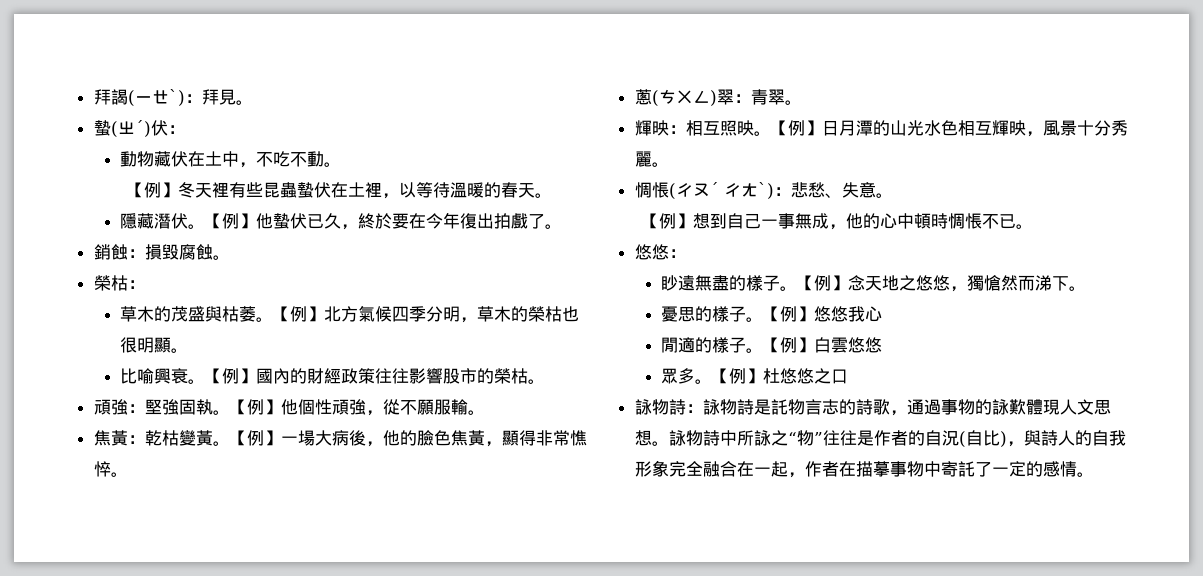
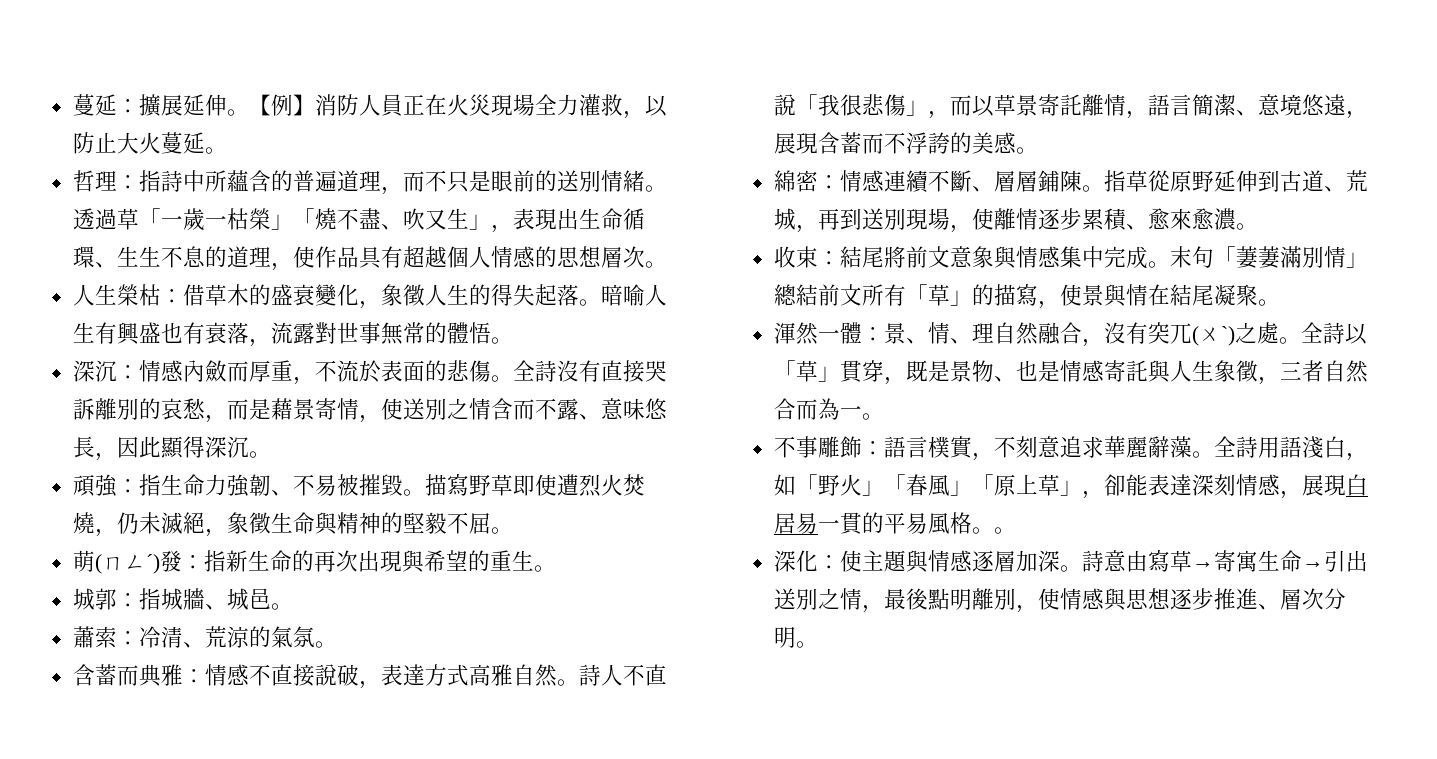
[93,89,253,106] [93,120,185,137] [119,151,341,168] [127,182,553,199] [119,212,562,230] [93,244,230,260] 拜謁(ㄧㄝˋ)：拜見。 // 蟄(ㄓˊ)伏： // 動物藏伏在土中，不吃不動。 // 【例】冬天裡有些昆蟲蟄伏在土裡，以等待溫暖的春天。 // 隱藏潛伏。【例】他蟄伏已久，終於要在今年復出拍戲了。 // 銷蝕：損毀腐蝕。 // -> [72,94,667,119] [72,132,227,154] [72,170,667,195] [72,208,645,233] [72,246,667,271] [72,284,117,306] 蔓延：擴展延伸。【例】消防人員正在火災現場全力灌救，以防止大火蔓延。 // 哲理：指詩中所蘊含的普遍道理，而不只是眼前的送別情緒。透過草「一歲一枯榮」「燒不盡、吹又生」，表現出生命循環、生生不息的道理，使作品具有超越個人情感的思想層次。 // 人生
[119,306,579,323] [119,337,188,353] [119,368,545,384] [93,399,485,416] [93,430,587,447] [93,461,128,477] [634,89,802,106] [634,120,1128,137] [634,151,669,167] [634,182,893,199] [642,213,1034,230] [634,244,686,260] [660,275,1086,292] [660,306,882,322] [660,337,882,353] [660,368,848,384] [634,399,1111,416] [634,430,1126,447] [634,460,1077,478] // 草木的茂盛與枯萎。【例】北方氣候四季分明，草木的榮枯也很明顯。 // 比喻興衰。【例】國內的財經政策往往影響股市的榮枯。 // 頑強：堅強固執。【例】他個性頑強，從不願服輸。 // 焦黃：乾枯變黃。【例】一場大病後，他的臉色焦黃，顯得非常憔悴。 // 蔥(ㄘㄨㄥ)翠：青翠。 // 輝映：相互照映。【例】日月潭的山光水色相互輝映，風景十分秀麗。 // 惆悵(ㄔㄡˊ ㄔㄤˋ)：悲愁、失意。 // 【例】想到自己一事無成，他的心中頓時惆悵不已。 // 悠悠： // 眇遠無盡的樣子。【例】念天地之悠悠，獨愴然而涕下。 // 憂思的樣子。【例】悠悠我心 // 閒適的樣子。【例】白雲悠悠 // 眾多。【例】杜悠悠之口 // 詠物詩：詠物詩是託物言志的詩歌，通過事物的詠歎體現人文思想。詠物詩中所詠之“物”往往是作者的自況(自比)，與詩人的自我形象完全融合在一起，作者在描摹事物中寄託了一定的感情 -> [182,284,667,309] [72,322,513,347] [72,360,667,385] [72,398,667,423] [72,436,271,461] [72,474,645,497] [72,512,513,537] [72,550,556,574] [72,588,293,610] [72,626,337,648] [72,664,667,689] [773,94,1368,119] [773,132,1038,154] [773,170,1368,193] [773,208,1258,233] [773,246,1368,269] [773,284,1280,309] [773,322,1367,347] [773,360,1368,385] [773,398,884,420] [773,436,1368,461] [773,474,1368,499] [773,512,1016,535] [773,550,1368,573] [773,588,1346,613] [773,627,796,648] 借草木的盛衰變化，象徵人生的得失起落。暗喻人生有興盛也有衰落，流露對世事無常的體悟。 // 深沉：情感內斂而厚重，不流於表面的悲傷。全詩沒有直接哭訴離別的哀愁，而是藉景寄情，使送別之情含而不露、意味悠長，因此顯得深沉。 // 頑強：指生命力強韌、不易被摧毀。描寫野草即使遭烈火焚燒，仍未滅絕，象徵生命與精神的堅毅不屈。 // 萌(ㄇㄥˊ)發：指新生命的再次出現與希望的重生。 // 城郭：指城牆、城邑。 // 蕭索：冷清、荒涼的氣氛。 // 含蓄而典雅：情感不直接說破，表達方式高雅自然。詩人不直說「我很悲傷」，而以草景寄託離情，語言簡潔、意境悠遠，展現含蓄而不浮誇的美感。 // 綿密：情感連續不斷、層層鋪陳。指草從原野延伸到古道、荒城，再到送別現場，使離情逐步累積、愈來愈濃。 // 收束：結尾將前文意象與情感集中完成。末句「萋萋滿別情」總結前文所有「草」的描寫，使景與情在結尾凝聚。 // 渾然一體：景、情、理自然融合，沒有突兀(ㄨˋ)之處。全詩以「草」貫穿，既是景物、也是情感寄託與人生象徵，三者自然合而為一。 // 不事雕飾：語言樸實，不刻意追求華麗辭藻。全詩用語淺白，如「野火」「春風」「原上草」，卻能表達深刻情感，展現白居易一貫的平易風格。。 // 深化：使主題與情感逐層加深。詩意由寫草→寄寓生命→引出送別之情，最後點明離別，使情感與思想逐步推進、層次分明

